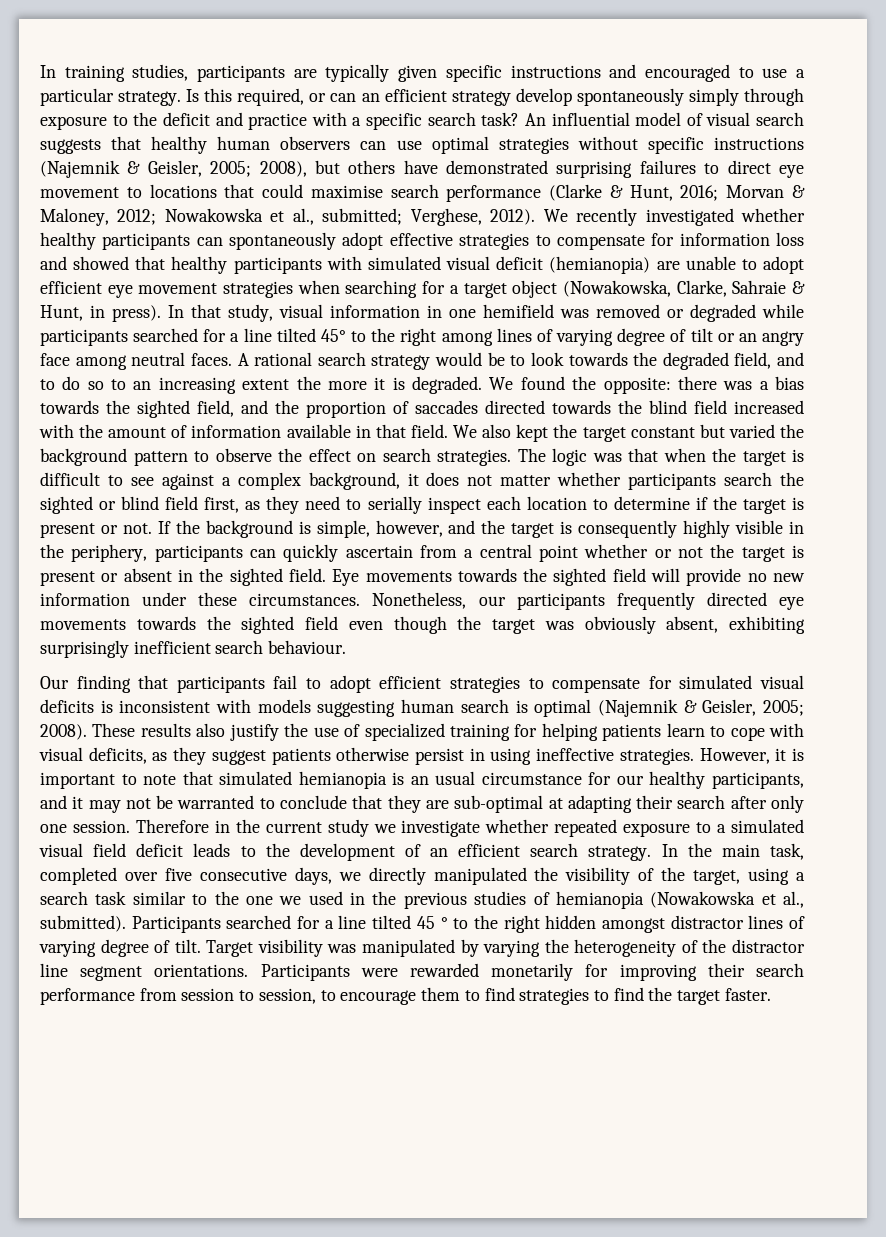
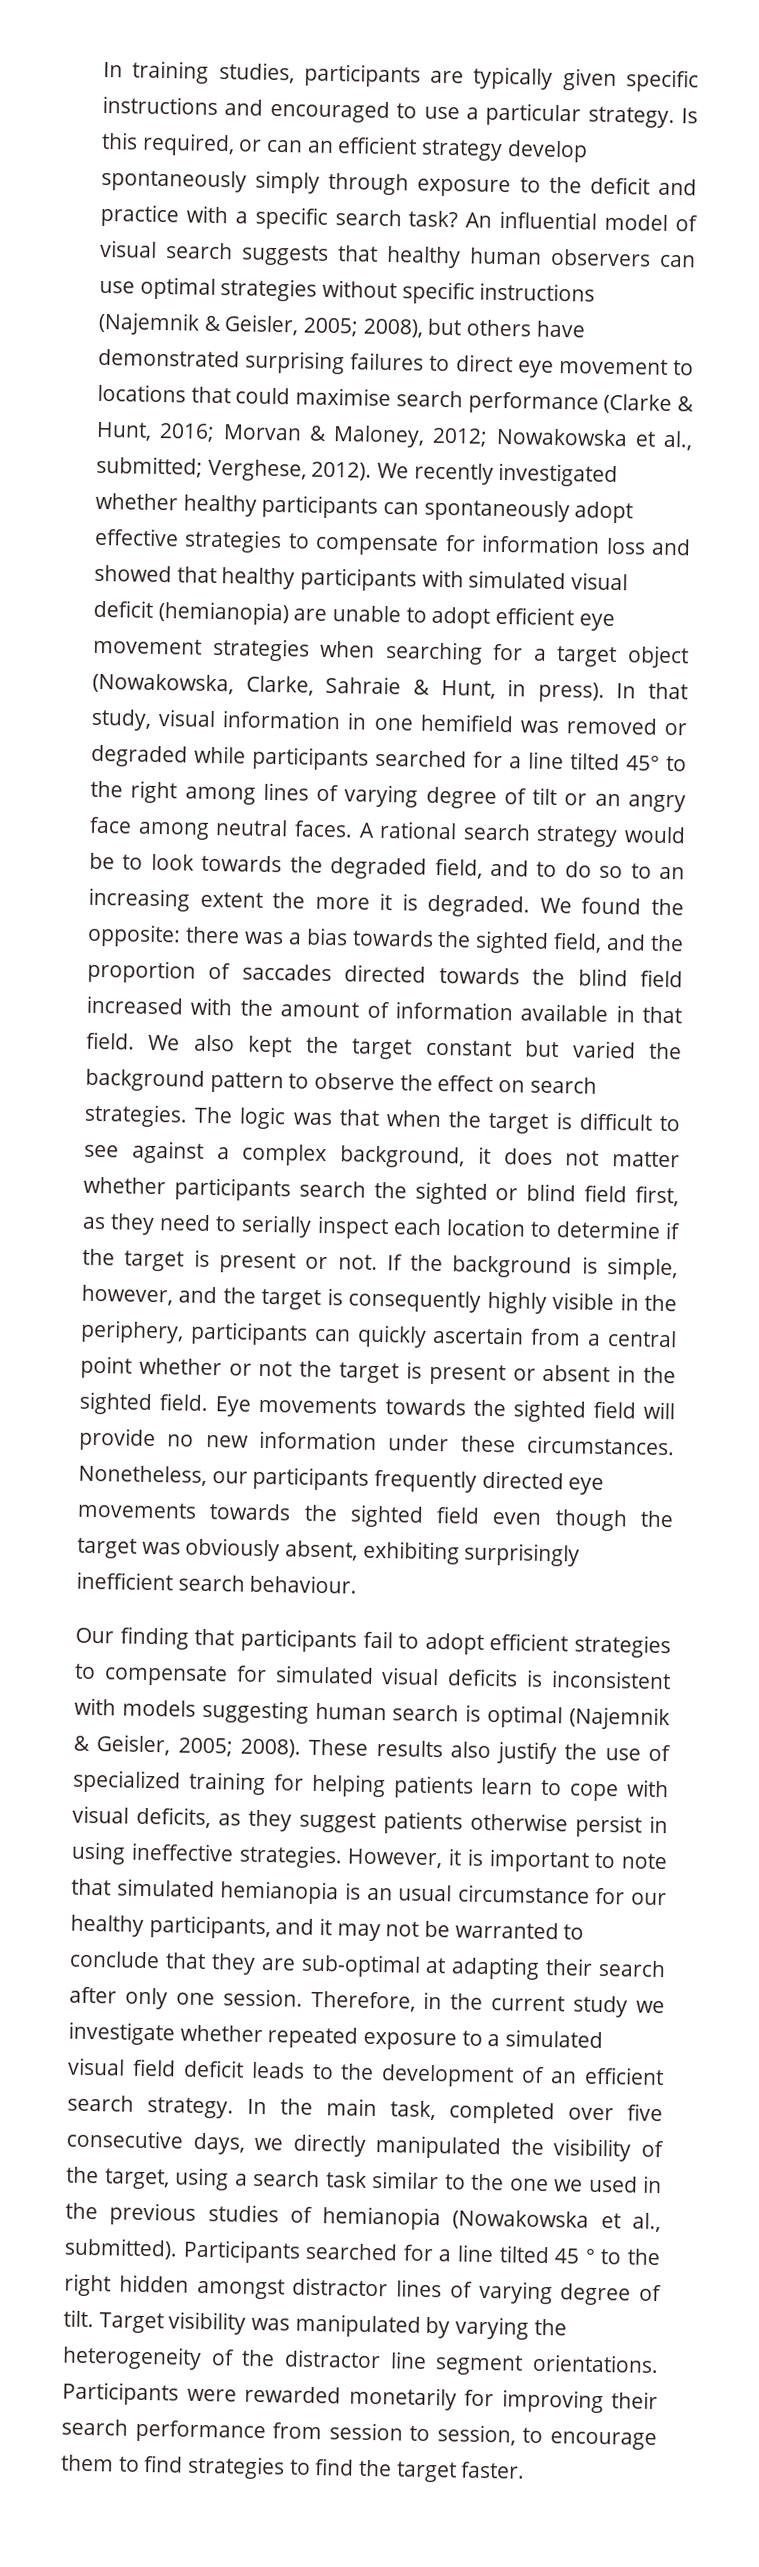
[135,819,209,833] Therefore -> [310,1990,416,2012] Therefore,

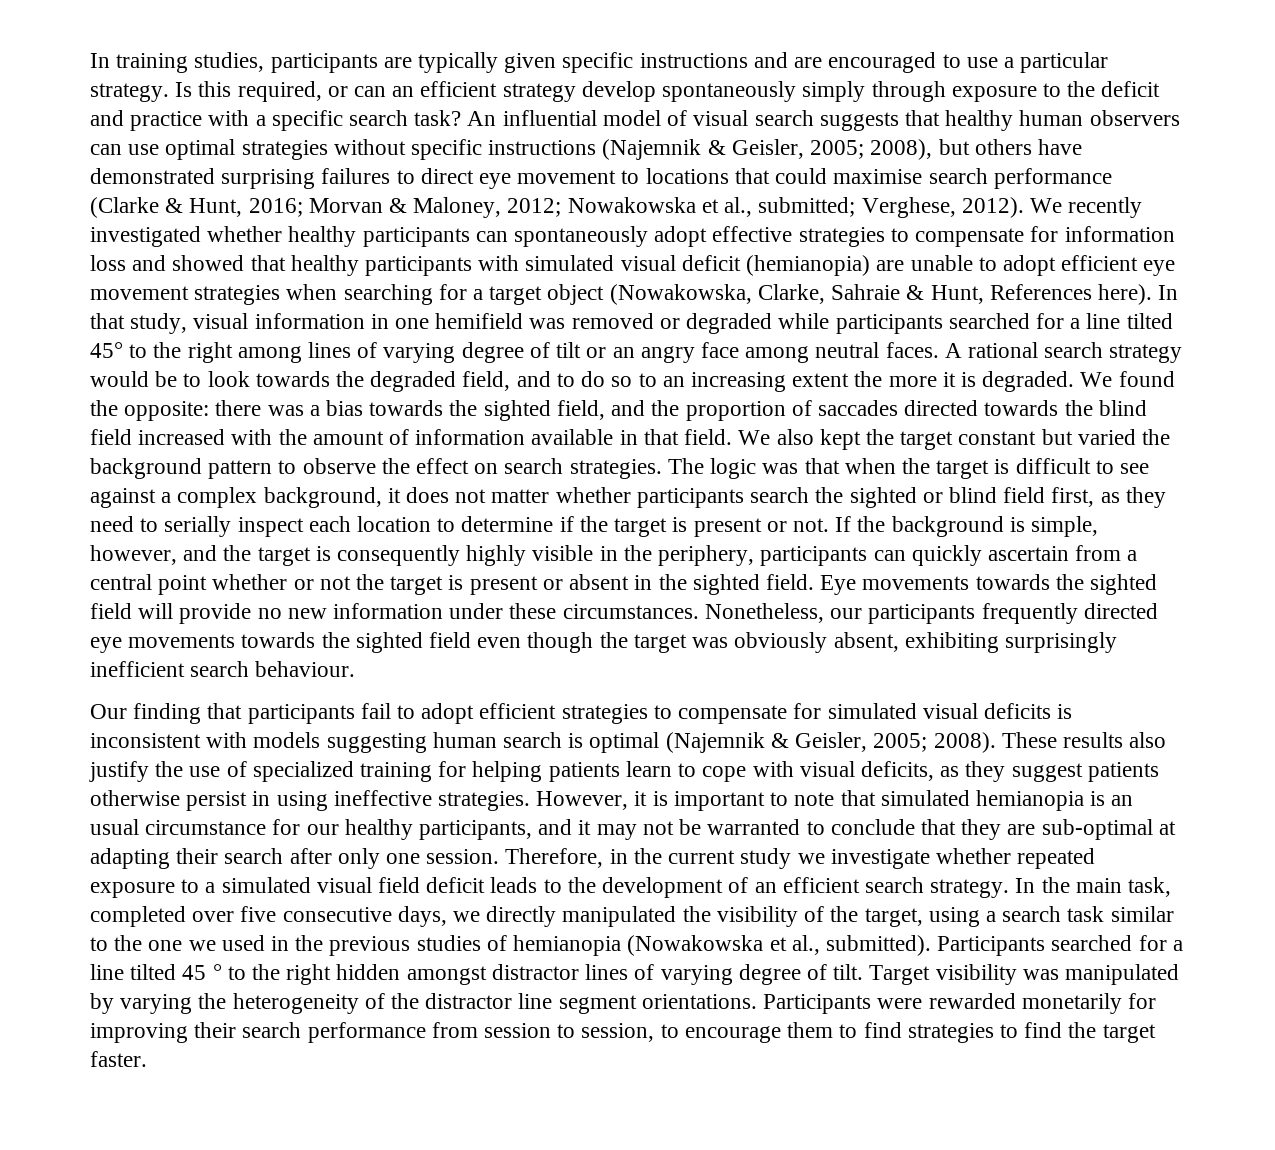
(264, 107) none -> [794,57,823,68] are
[507,679,605,703] in press). -> [989,284,1152,305] References here).

